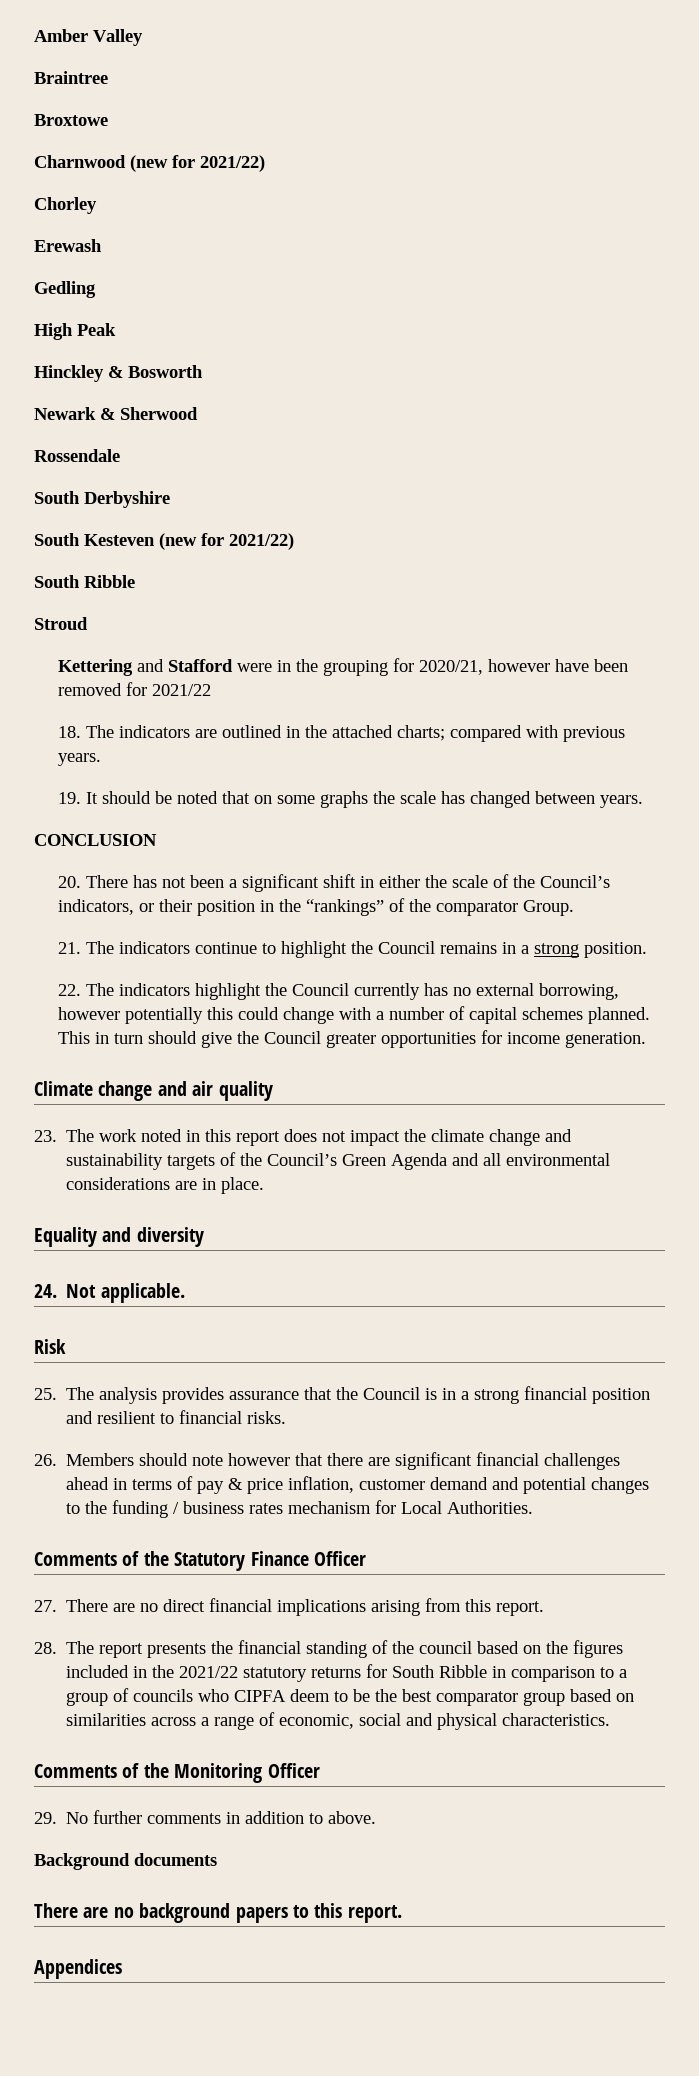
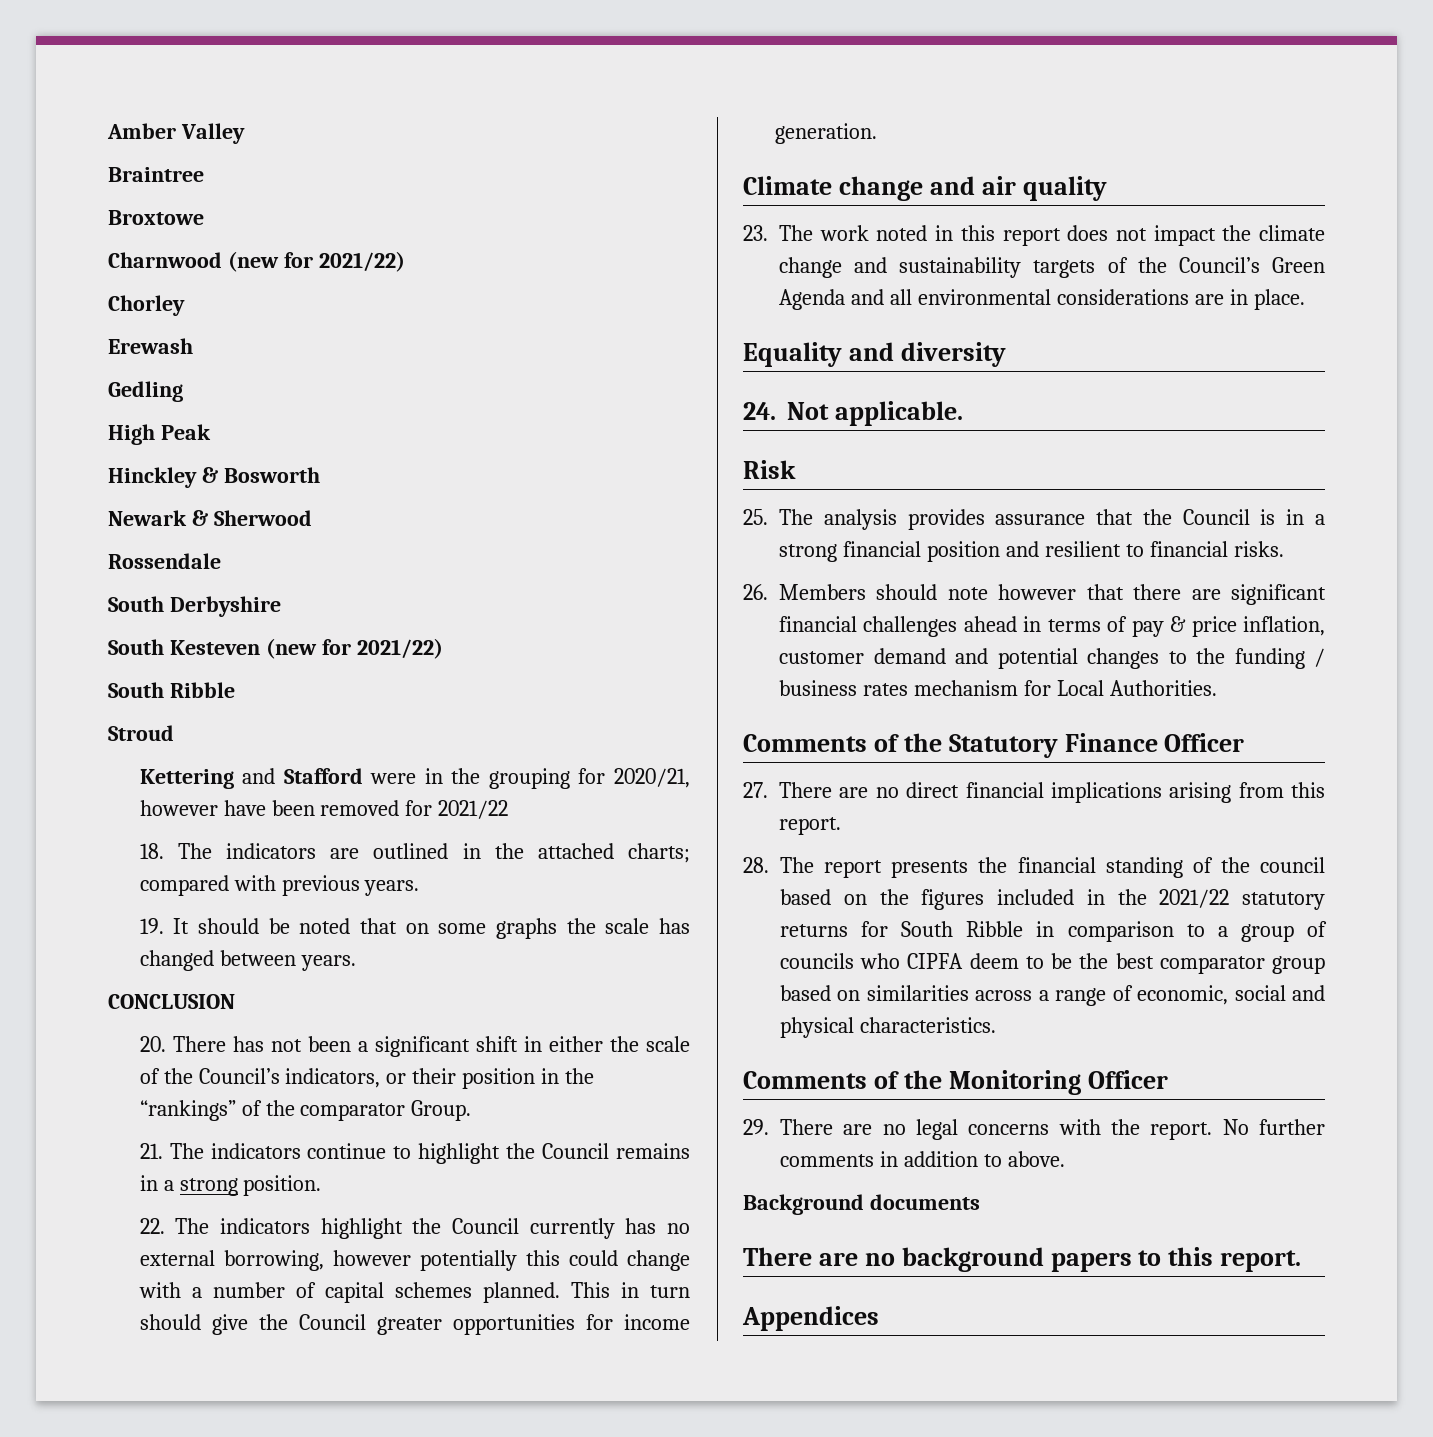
(57, 1818) none -> [780,1119,1213,1140] There are no legal concerns with the report.

